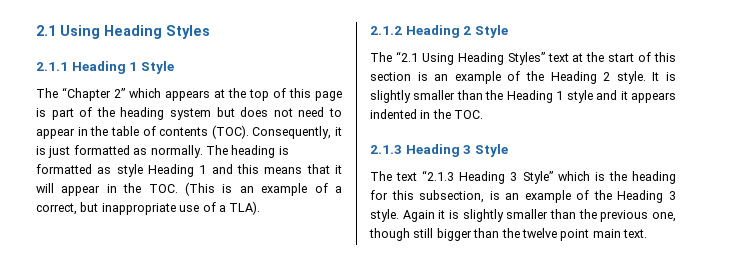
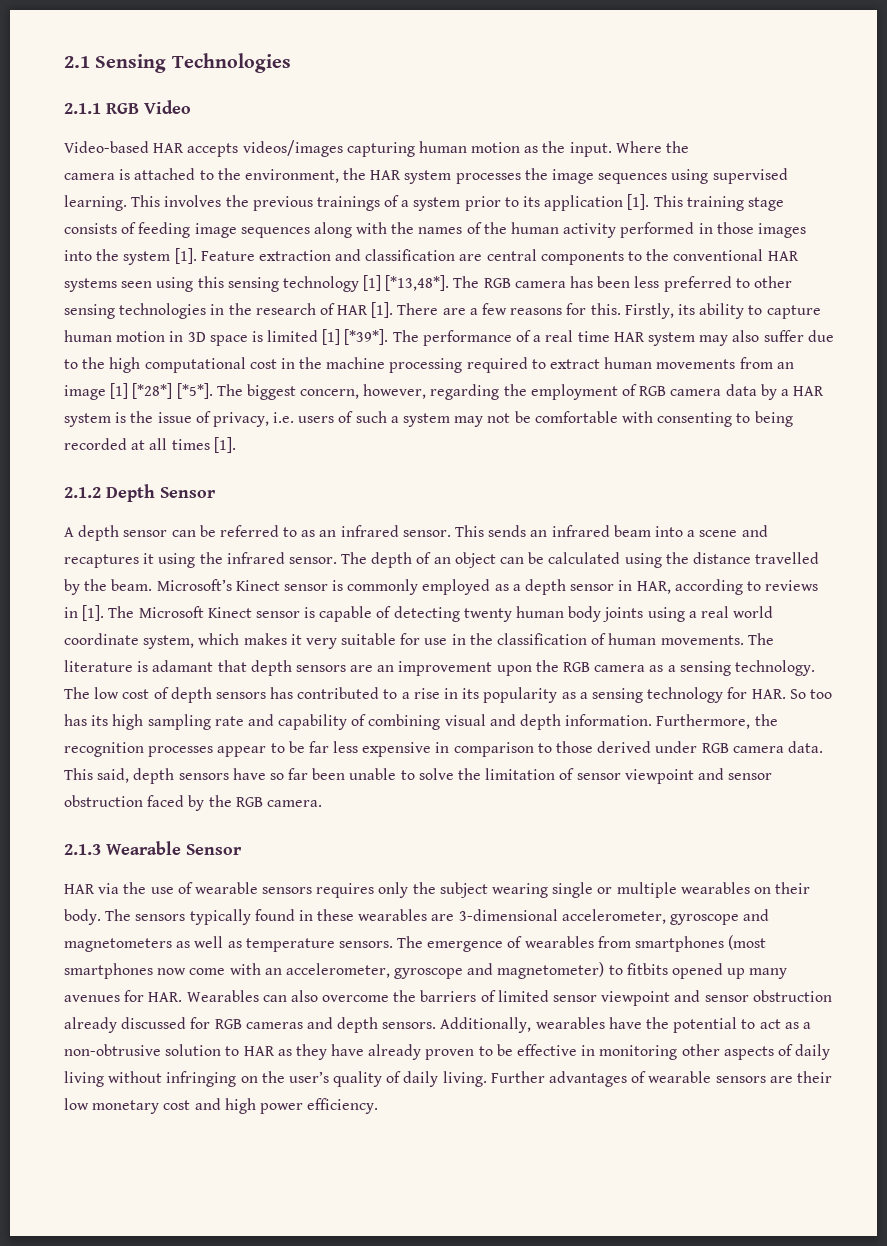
[60,25,210,39] [36,61,174,74] [36,87,342,101] [36,107,342,120] [36,125,342,139] [36,145,289,158] [36,164,342,177] [36,182,342,196] [36,201,261,215] [370,25,508,38] [370,51,676,65] [370,71,676,84] [370,90,676,103] [370,109,484,119] [370,144,508,157] [370,170,676,184] [370,190,676,203] [370,209,676,222] [369,228,647,241] Using Heading Styles // 2.1.1 Heading 1 Style // The “Chapter 2” which appears at the top of this page is part of the heading system but does not need to appear in the table of contents (TOC). Consequently, it is just formatted as normally. The heading is formatted as style Heading 1 and this means that it will appear in the TOC. (This is an example of a correct, but inappropriate use of a TLA). // 2.1.2 Heading 2 Style // The “2.1 Using Heading Styles” text at the start of this section is an example of the Heading 2 style. It is slightly smaller than the Heading 1 style and it appears indented in the TOC. // 2.1.3 Heading 3 Style // The text “2.1.3 Heading 3 Style” which is the heading for this subsection, is an example of the Heading 3 style. Again it is slightly smaller than the previous one, though still bigger than the twelve point main text. -> [95,53,291,73] [64,100,191,114] [64,140,690,157] [64,168,788,184] [64,194,784,211] [64,222,806,238] [64,248,799,265] [64,275,792,292] [64,302,821,319] [64,329,834,346] [64,357,794,373] [64,383,825,400] [64,411,793,427] [64,437,236,453] [64,484,216,502] [64,525,768,541] [64,552,820,568] [64,579,819,595] [64,605,774,622] [64,633,774,649] [64,660,815,676] [64,687,832,703] [64,714,778,730] [64,741,823,757] [64,768,773,784] [64,795,322,811] [64,841,242,855] [64,882,811,898] [64,909,770,925] [64,935,767,952] [64,962,788,979] [64,990,832,1006] [64,1017,811,1033] [64,1044,831,1060] [64,1071,832,1087] [64,1098,379,1114] Sensing Technologies // 2.1.1 RGB Video // Video-based HAR accepts videos/images capturing human motion as the input. Where the // camera is attached to the environment, the HAR system processes the image sequences using supervised learning. This involves the previous trainings of a system prior to its application [1]. This training stage consists of feeding image sequences along with the names of the human activity performed in those images into the system [1]. Feature extraction and classification are central components to the conventional HAR systems seen using this sensing technology [1] [*13,48*]. The RGB camera has been less preferred to other sensing technologies in the research of HAR [1]. There are a few reasons for this. Firstly, its ability to capture human motion in 3D space is limited [1] [*39*]. The performance of a real time HAR system may also suffer due to the high computational cost in the machine processing required to extract human movements from an image [1] [*28*] [*5*]. The biggest concern, however, regarding the employment of RGB camera data by a HAR system is the issue of privacy, i.e. users of such a system may not be comfortable with consenting to being recorded at all times [1]. // 2.1.2 Depth Sensor // A depth sensor can be referred to as an infrared sensor. This sends an infrared beam into a scene and recaptures it using the infrared sensor. The depth of an object can be calculated using the distance travelled by the beam. Microsoft’s Kinect sensor is commonly employed as a depth sensor in HAR, according to reviews in [1]. The Microsoft Kinect sensor is capable of detecting twenty human body joints using a real world coordinate system, which makes it very suitable for use in the classification of human movements. The literature is adamant that depth sensors are an improvement upon the RGB camera as a sensing technology. The low cost of depth sensors has contributed to a rise in its popularity as a sensing technology for HAR. So too has its high sampling rate and capability of combining visual and depth information. Furthermore, the recognition processes appear to be far less expensive in comparison to those derived under RGB camera data. This said, depth sensors have so far been unable to solve the limitation of sensor viewpoint and sensor obstruction faced by the RGB camera. // 2.1.3 Wearable Sensor // HAR via the use of wearable sensors requires only the subject wearing single or multiple wearables on their body. The sensors typically found in these wearables are 3-dimensional accelerometer, gyroscope and magnetometers as well as temperature sensors. The emergence of wearables from smartphones (most smartphones now come with an accelerometer, gyroscope and magnetometer) to fitbits opened up many avenues for HAR. Wearables can also overcome the barriers of limited sensor viewpoint and sensor obstruction already discussed for RGB cameras and depth sensors. Additionally, wearables have the potential to act as a non-obtrusive solution to HAR as they have already proven to be effective in monitoring other aspects of daily living without infringing on the user’s quality of daily living. Further advantages of wearable sensors are their low monetary cost and high power efficiency.

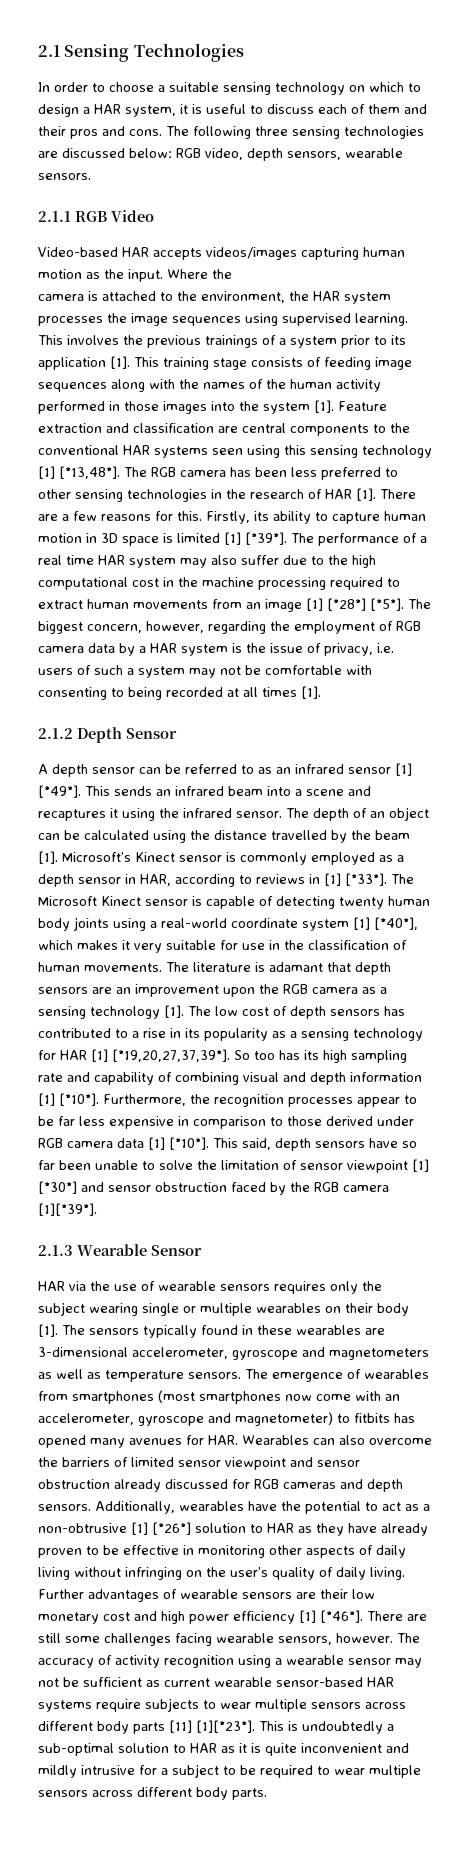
(291, 63) none -> [38,82,421,95] [38,104,427,117] [38,126,424,139] [38,148,403,161] [38,173,91,180] // In order to choose a suitable sensing technology on which to design a HAR system, it is useful to discuss each of them and their pros and cons. The following three sensing technologies are discussed below: RGB video, depth sensors, wearable sensors.
[402,530,451,537] sensor. -> [348,763,412,776] [38,785,81,798] sensor [1] [*49*].
[111,579,153,591] beam. -> [375,830,410,840] [38,851,58,864] beam [1].
[82,605,105,621] [1]. -> [324,873,387,886] [1] [*33*].
[700,606,774,618] [64,633,195,649] real world coordinate system, -> [161,917,418,931] real-world coordinate system [1] [*40*],
[734,660,815,676] technology. -> [90,1005,184,1019] technology [1].
[751,689,786,699] HAR. -> [60,1049,230,1062] HAR [1] [*19,20,27,37,39*].
[565,714,653,726] information. -> [350,1072,422,1082] [38,1093,99,1106] information [1] [*10*].
[787,741,823,753] data. -> [117,1137,209,1150] data [1] [*10*].
(694, 776) none -> [412,1159,429,1172] [38,1181,77,1194] [1] [*30*]
[266,800,322,807] camera. -> [343,1185,389,1192] [38,1203,97,1216] camera [1][*39*].
[64,909,101,925] body. -> [377,1303,409,1316] [38,1324,58,1337] body [1].
[672,963,746,979] opened up -> [394,1413,415,1423] [38,1435,86,1448] has opened
(161, 1050) none -> [131,1522,191,1535] [1] [*26*]
[307,1098,379,1114] efficiency. -> [233,1610,427,1624] [38,1633,420,1646] [38,1655,422,1668] [38,1677,394,1687] [38,1698,406,1712] [38,1720,394,1734] [38,1743,409,1756] [38,1764,421,1778] [38,1787,267,1800] efficiency [1] [*46*]. There are still some challenges facing wearable sensors, however. The accuracy of activity recognition using a wearable sensor may not be sufficient as current wearable sensor-based HAR systems require subjects to wear multiple sensors across different body parts [11] [1][*23*]. This is undoubtedly a sub-optimal solution to HAR as it is quite inconvenient and mildly intrusive for a subject to be required to wear multiple sensors across different body parts.

